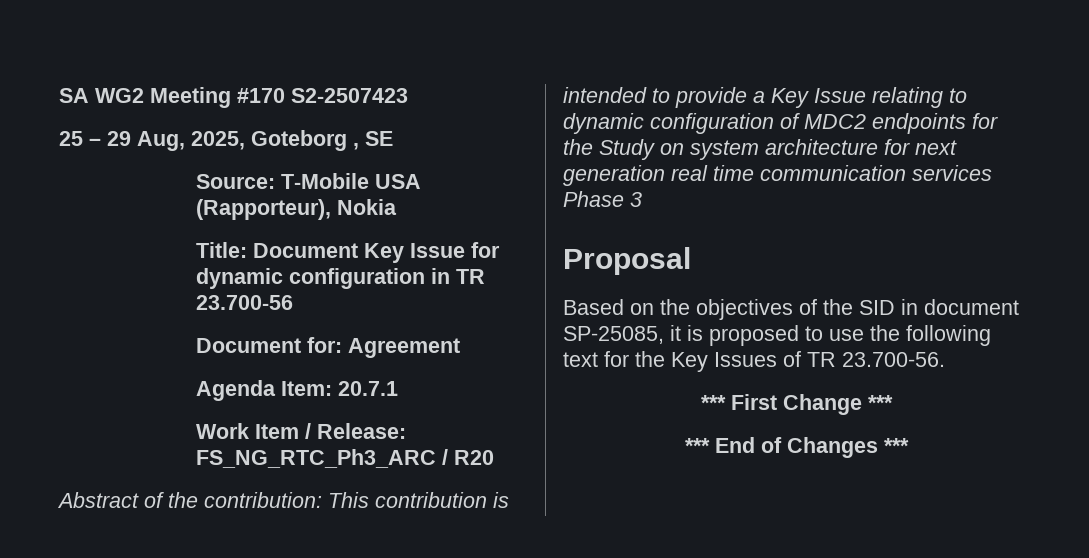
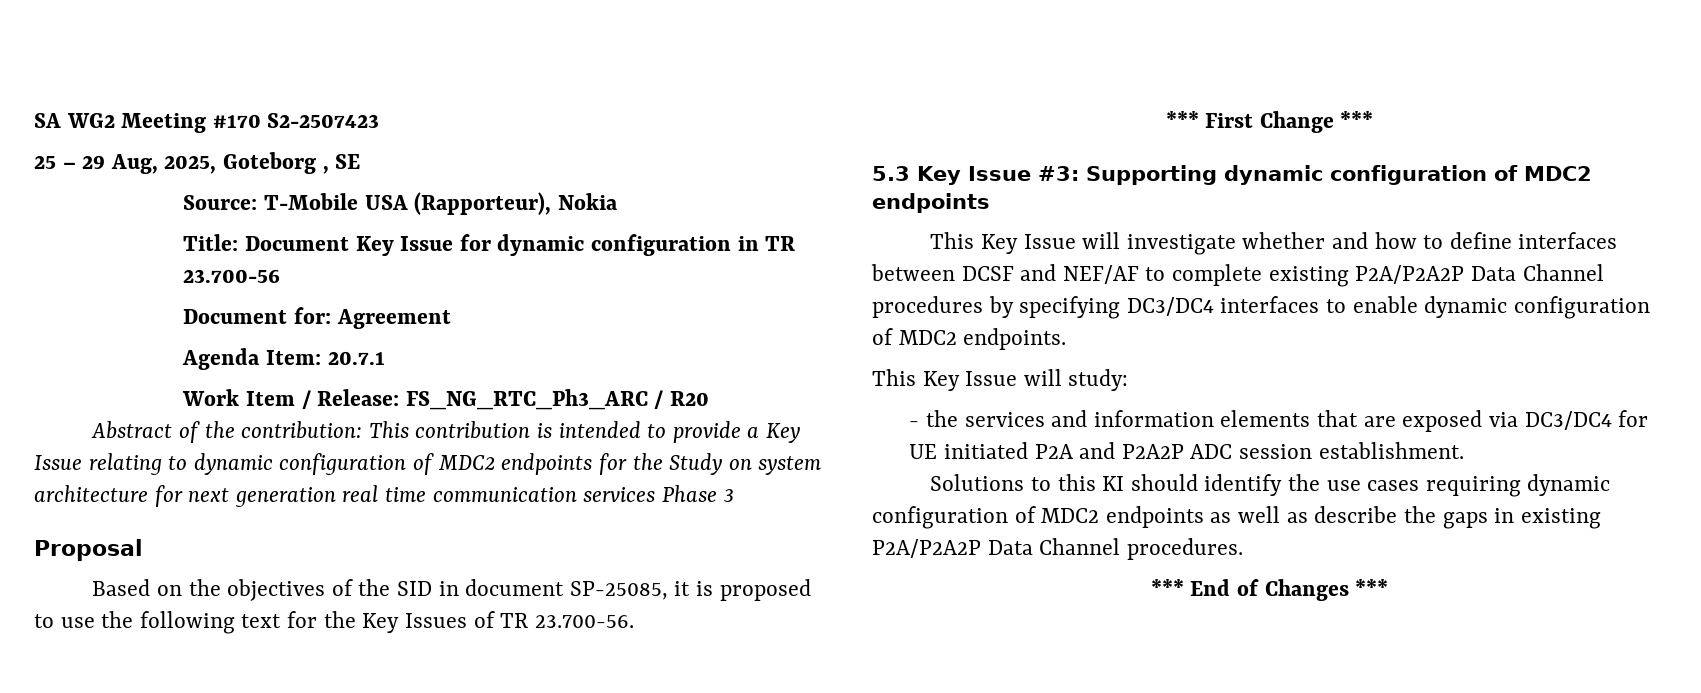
(893, 402) none -> [872,165,1592,185] [872,193,990,213] [930,232,1618,255] [871,264,1604,287] [872,296,1650,319] [872,328,1067,350] [872,369,1129,391] [909,410,1649,432] [909,442,1464,459] [930,474,1611,497] [872,506,1601,529] [872,538,1243,560] // 5.3 Key Issue #3: Supporting dynamic configuration of MDC2 endpoints // This Key Issue will investigate whether and how to define interfaces between DCSF and NEF/AF to complete existing P2A/P2A2P Data Channel procedures by specifying DC3/DC4 interfaces to enable dynamic configuration of MDC2 endpoints. // This Key Issue will study: // - the services and information elements that are exposed via DC3/DC4 for UE initiated P2A and P2A2P ADC session establishment. // Solutions to this KI should identify the use cases requiring dynamic configuration of MDC2 endpoints as well as describe the gaps in existing P2A/P2A2P Data Channel procedures.

